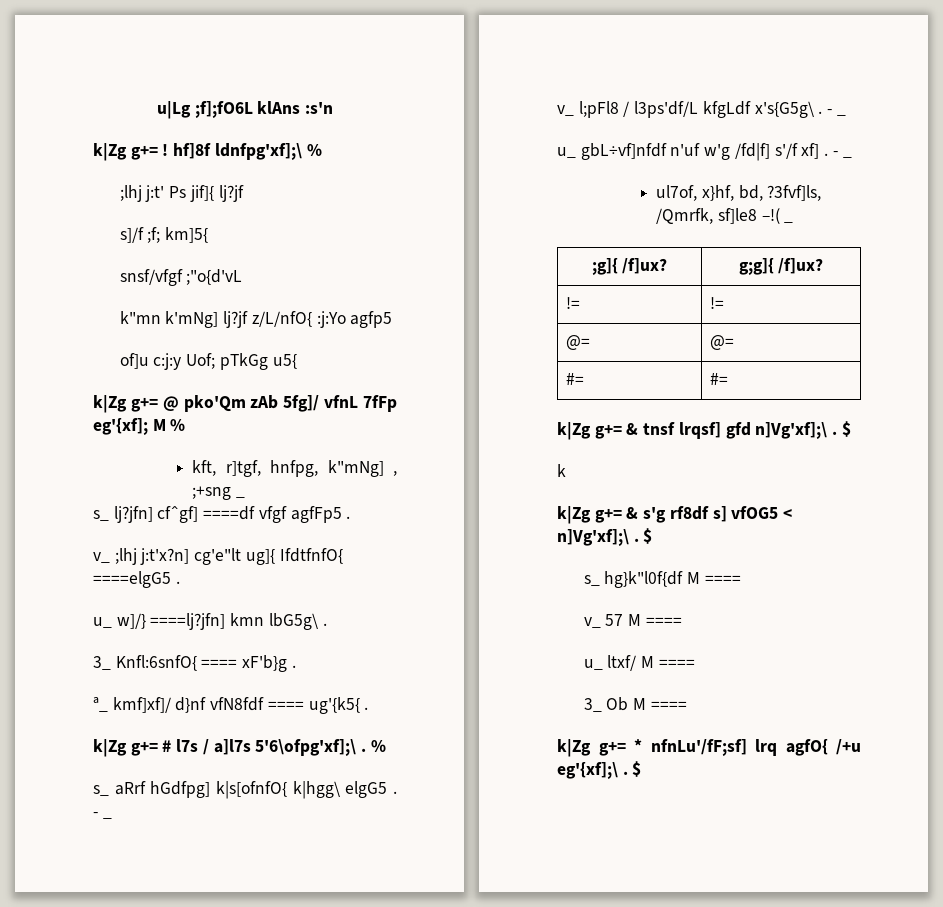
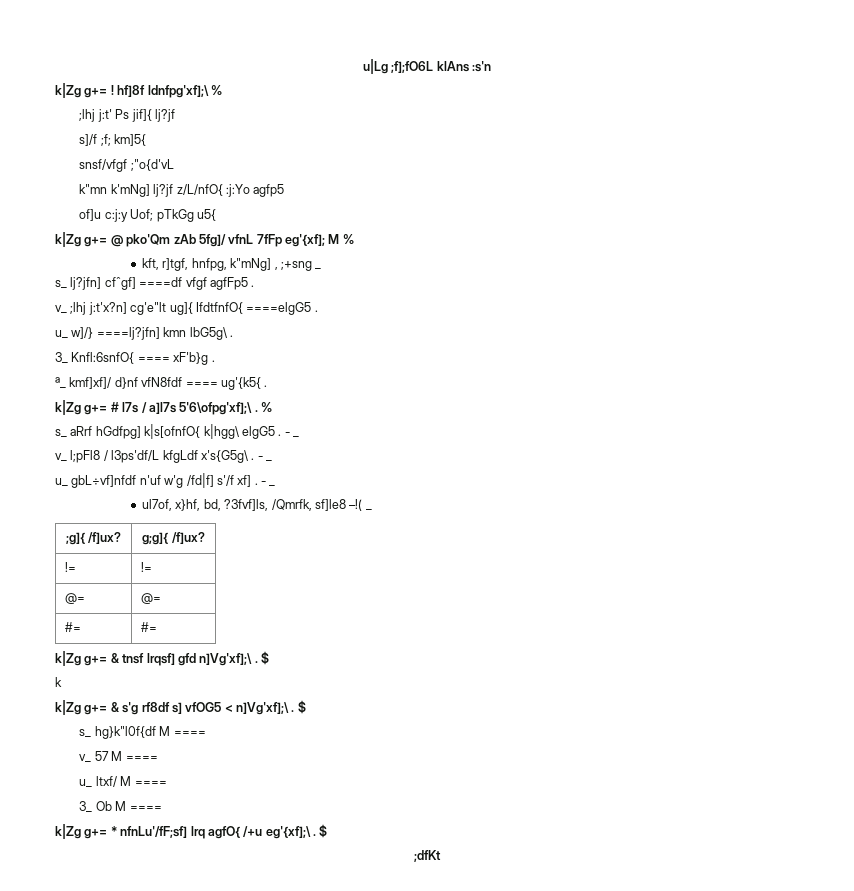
(642, 769) none -> [414,850,441,862] // ;dfKt

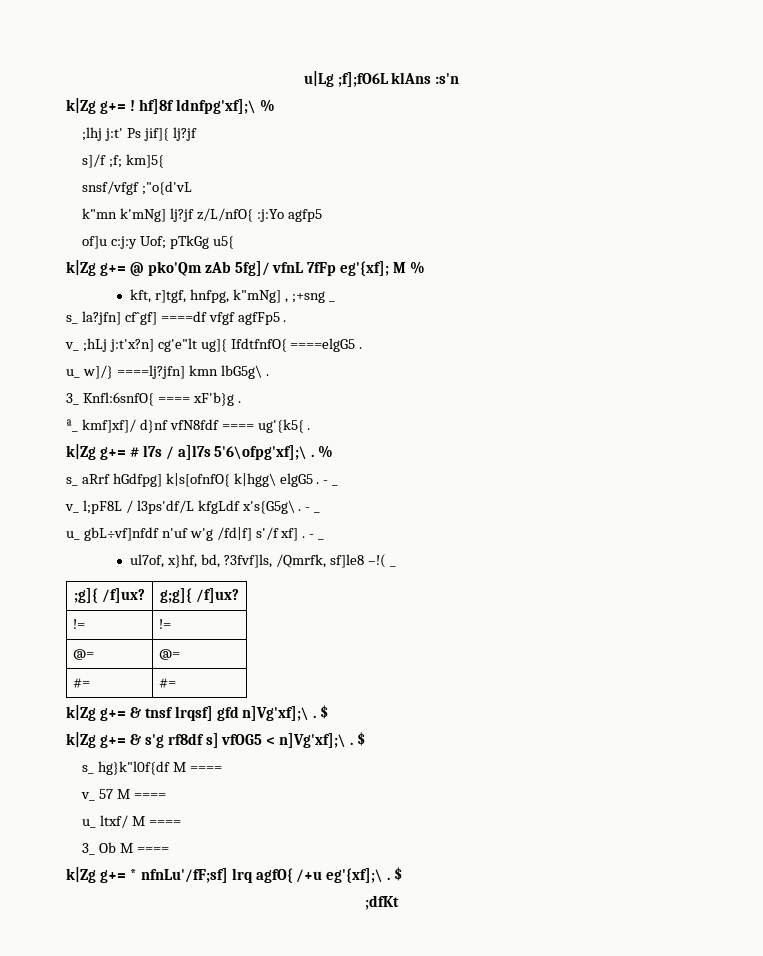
[70,277,102,290] lj?jfn] -> [81,311,121,325] la?jfn]
[70,302,87,315] ;lhj -> [82,338,107,352] ;hLj
[70,450,101,463] l;pFl8 -> [82,500,122,514] l;pF8L
[55,677,62,687] // k -> (329, 712) none

